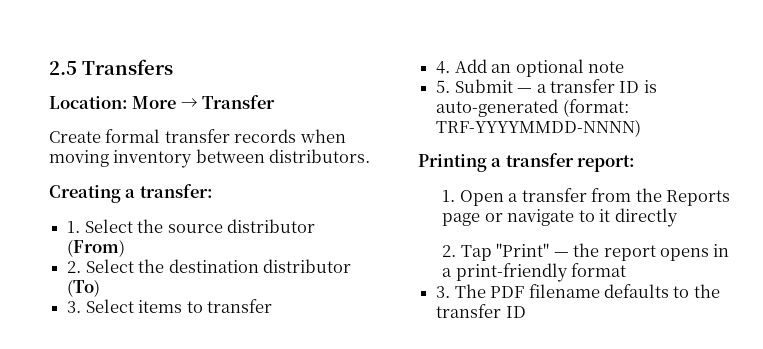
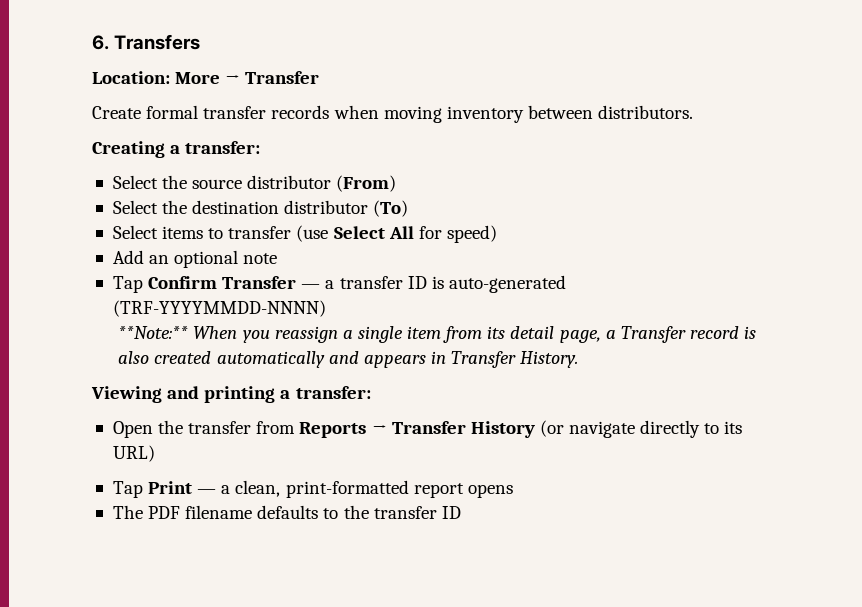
[49,61,77,75] 2.5 -> [92,35,109,50] 6.
[67,221,81,233] 1. -> (261, 147) none
[67,261,82,273] 2. -> (397, 183) none
[67,301,82,313] 3. -> (409, 208) none
[436,61,451,74] // 4. -> [296,225,497,243] (use Select All for speed) //
[436,79,513,93] 5. Submit -> [112,276,297,293] Tap Confirm Transfer
[562,99,629,117] [436,119,642,137] [418,153,636,172] [442,188,731,206] [442,208,678,227] [442,243,730,261] [442,263,627,282] [436,286,451,298] (format: TRF-YYYYMMDD-NNNN) // Printing a transfer report: // 1. Open a transfer from the Reports page or navigate to it directly // 2. Tap "Print" — the report opens in a print-friendly format // 3. -> [112,300,326,317] [118,326,757,343] [118,351,579,368] [91,386,371,403] [112,420,743,438] [112,445,155,462] [112,480,513,498] (TRF-YYYYMMDD-NNNN) // **Note:** When you reassign a single item from its detail page, a Transfer record is also created automatically and appears in Transfer History. // Viewing and printing a transfer: // Open the transfer from Reports → Transfer History (or navigate directly to its URL) // Tap Print — a clean, print-formatted report opens //

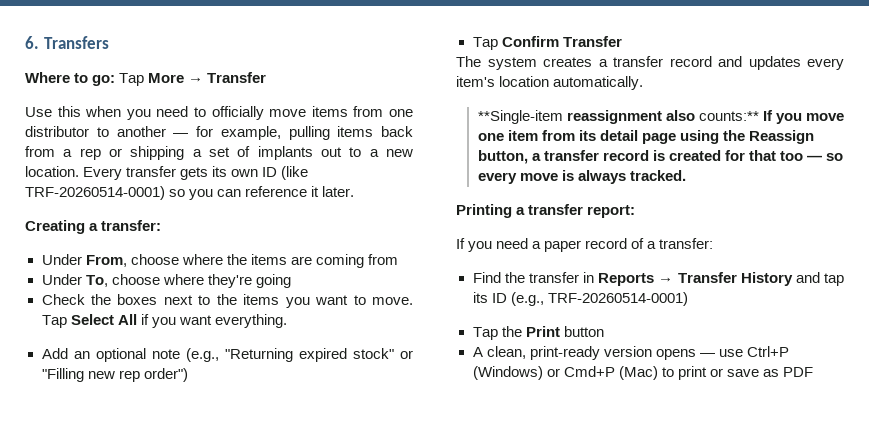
[92,71,170,84] Location: -> [25,72,145,86] Where to go: Tap
[92,105,694,123] [92,141,261,158] [112,175,397,192] [112,200,409,217] [112,225,497,243] [112,250,278,268] [112,275,566,293] [112,300,326,317] [118,326,757,343] [118,351,579,368] [91,386,371,403] [112,420,296,438] Create formal transfer records when moving inventory between distributors. // Creating a transfer: // Select the source distributor (From) // Select the destination distributor (To) // Select items to transfer (use Select All for speed) // Add an optional note // Tap Confirm Transfer — a transfer ID is auto-generated (TRF-YYYYMMDD-NNNN) // **Note:** When you reassign a single item from its detail page, a Transfer record is also created automatically and appears in Transfer History. // Viewing and printing a transfer: // Open the transfer from -> [25,106,414,120] [25,126,413,140] [25,146,413,160] [25,166,309,180] [25,186,355,200] [25,220,162,234] [41,254,398,268] [41,274,291,288] [41,294,413,308] [41,314,287,328] [41,348,413,362] [41,368,188,382] [472,36,622,50] [456,56,844,70] [456,76,644,90] [477,110,844,124] [477,130,815,144] [477,150,844,164] [477,170,686,184] [456,204,636,218] [456,238,714,252] [472,272,594,283] Use this when you need to officially move items from one distributor to another — for example, pulling items back from a rep or shipping a set of implants out to a new location. Every transfer gets its own ID (like TRF-20260514-0001) so you can reference it later. // Creating a transfer: // Under From, choose where the items are coming from // Under To, choose where they're going // Check the boxes next to the items you want to move. Tap Select All if you want everything. // Add an optional note (e.g., "Returning expired stock" or "Filling new rep order") // Tap Confirm Transfer // The system creates a transfer record and updates every item's location automatically. // **Single-item reassignment also counts:** If you move one item from its detail page using the Reassign button, a transfer record is created for that too — so every move is always tracked. // Printing a transfer report: // If you need a paper record of a transfer: // Find the transfer in
[539,420,743,438] [112,445,155,462] [112,480,513,498] [112,505,461,519] (or navigate directly to its URL) // Tap Print — a clean, print-formatted report opens // The PDF filename defaults to the transfer ID -> [795,272,844,286] [472,292,688,306] [472,326,604,340] [472,346,789,360] [472,366,813,380] and tap its ID (e.g., TRF-20260514-0001) // Tap the Print button // A clean, print-ready version opens — use Ctrl+P (Windows) or Cmd+P (Mac) to print or save as PDF

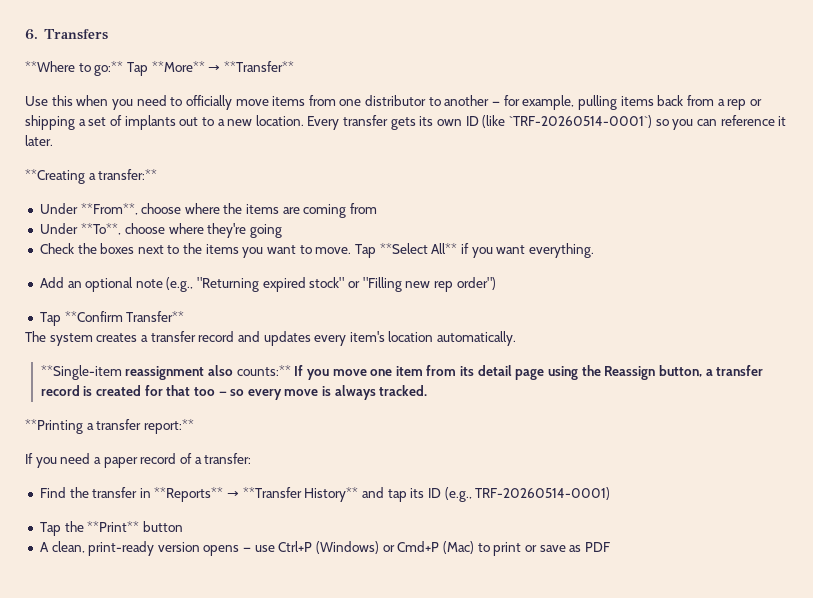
[25,72,267,86] Where to go: Tap More → Transfer -> [25,61,294,76] **Where to go:** Tap **More** → **Transfer**
[25,186,165,200] TRF-20260514-0001) -> [508,115,652,128] `TRF-20260514-0001`)
[25,220,162,234] [41,254,127,267] Creating a transfer: // Under From, -> [25,169,158,184] [39,203,138,215] **Creating a transfer:** // Under **From**,
[85,275,108,287] To, -> [80,223,122,235] **To**,
[70,314,137,325] Select All -> [379,243,458,254] **Select All**
[501,36,622,47] Confirm Transfer -> [64,311,185,322] **Confirm Transfer**
[456,204,636,218] Printing a transfer report: -> [25,419,194,434] **Printing a transfer report:**
[598,272,793,286] Reports → Transfer History -> [154,487,359,502] **Reports** → **Transfer History**
[525,326,560,337] Print -> [87,521,140,532] **Print**

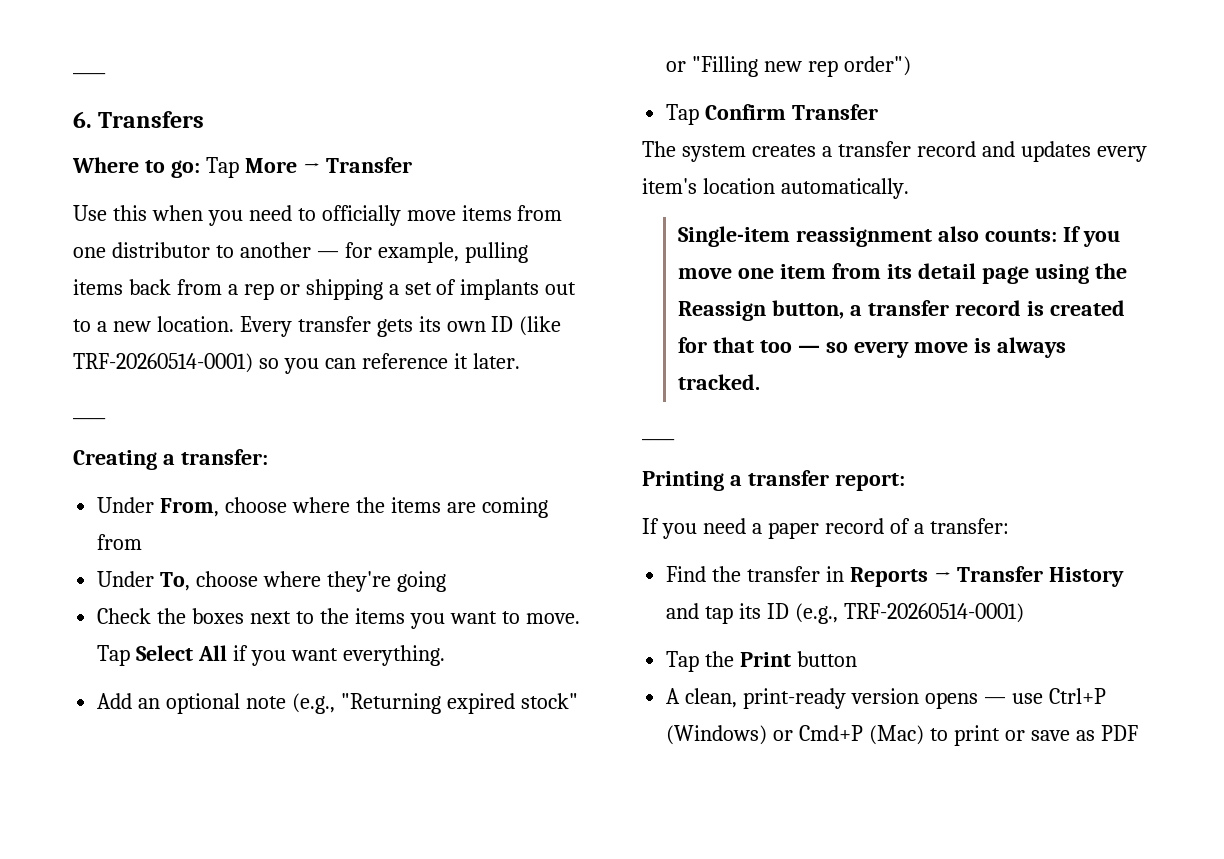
(25, 34) none -> [73,72,106,75] ____ //
[25,61,294,76] **Where to go:** Tap **More** → **Transfer** -> [72,157,412,178] Where to go: Tap More → Transfer
[508,115,652,128] `TRF-20260514-0001`) -> [73,353,253,373] TRF-20260514-0001)
[25,169,158,184] [39,203,138,215] **Creating a transfer:** // Under **From**, -> [73,417,106,420] [73,449,268,470] [97,497,220,517] ____ // Creating a transfer: // Under From,
[80,223,122,235] **To**, -> [160,572,191,591] To,
[379,243,458,254] **Select All** -> [136,645,228,661] Select All
[64,311,185,322] **Confirm Transfer** -> [705,104,879,120] Confirm Transfer
[40,365,122,380] **Single-item -> [678,226,791,247] Single-item
[236,365,291,376] counts:** -> [985,229,1058,242] counts:
[25,419,194,434] **Printing a transfer report:** -> [642,438,675,441] [642,470,905,491] ____ // Printing a transfer report:
[154,487,359,502] **Reports** → **Transfer History** -> [849,566,1124,587] Reports → Transfer History
[87,521,140,532] **Print** -> [740,652,792,667] Print

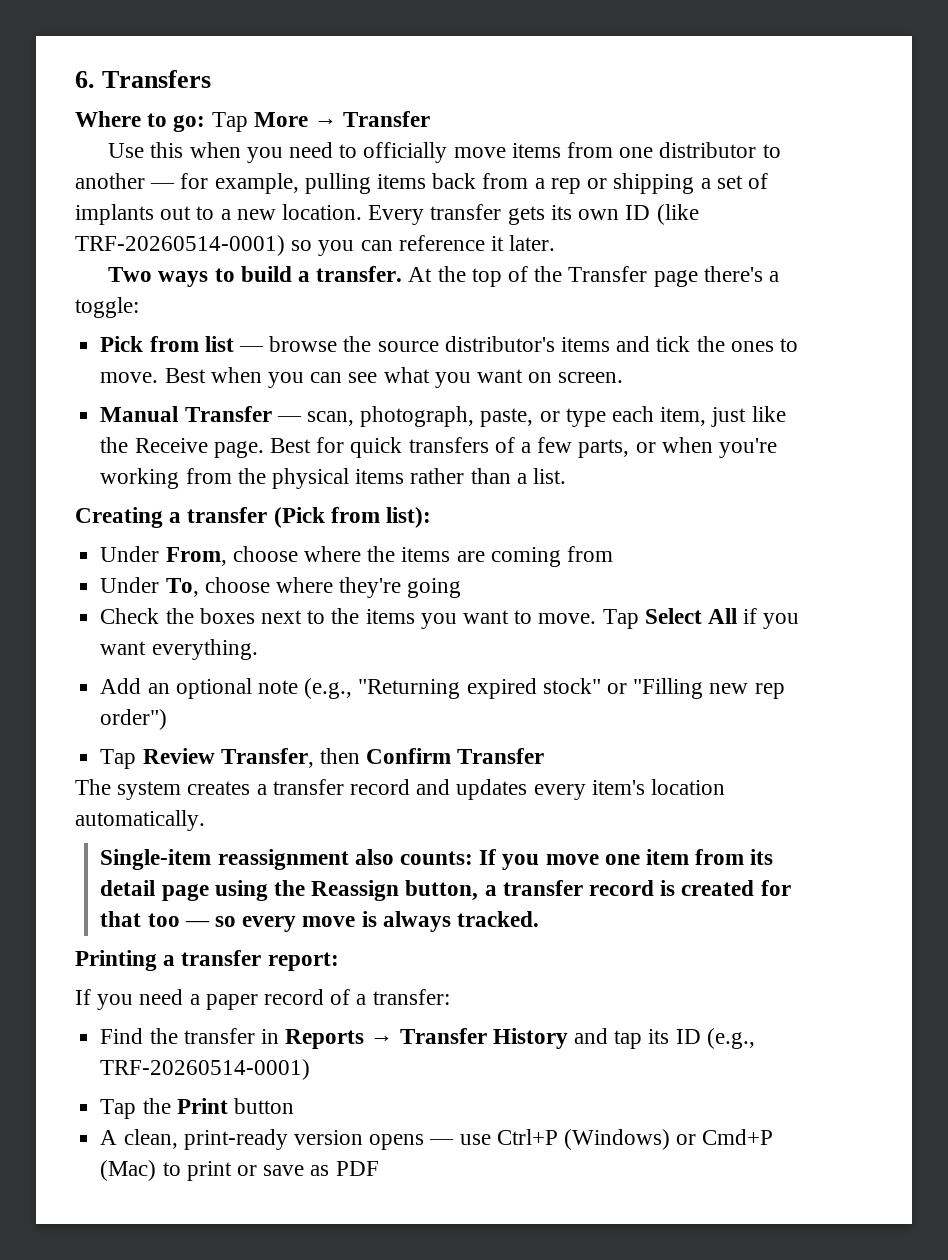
[73,72,106,75] ____ // -> (75, 79) none
[73,417,106,420] [73,449,268,470] ____ // Creating a transfer: -> [108,266,780,287] [75,297,139,318] [100,336,799,352] [100,367,624,388] [100,406,786,427] [100,437,778,458] [100,468,566,489] [75,507,432,528] Two ways to build a transfer. At the top of the Transfer page there's a toggle: // Pick from list — browse the source distributor's items and tick the ones to move. Best when you can see what you want on screen. // Manual Transfer — scan, photograph, paste, or type each item, just like the Receive page. Best for quick transfers of a few parts, or when you're working from the physical items rather than a list. // Creating a transfer (Pick from list):
(700, 114) none -> [142,748,360,768] Review Transfer, then
[642,438,675,441] // ____ -> (540, 919) none

